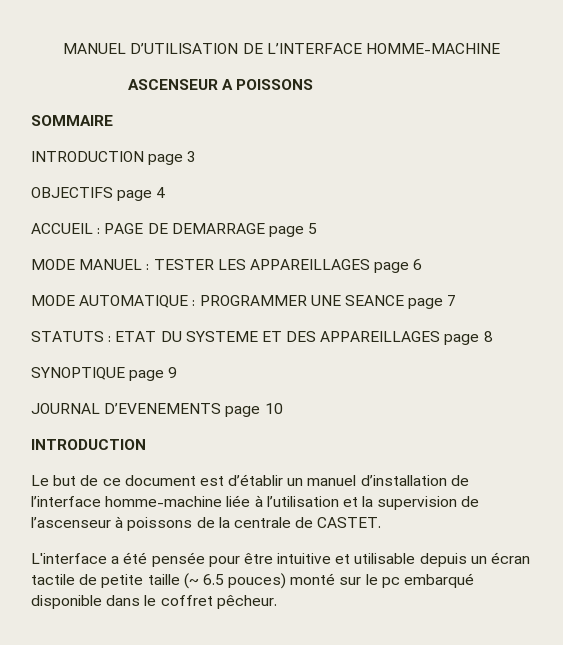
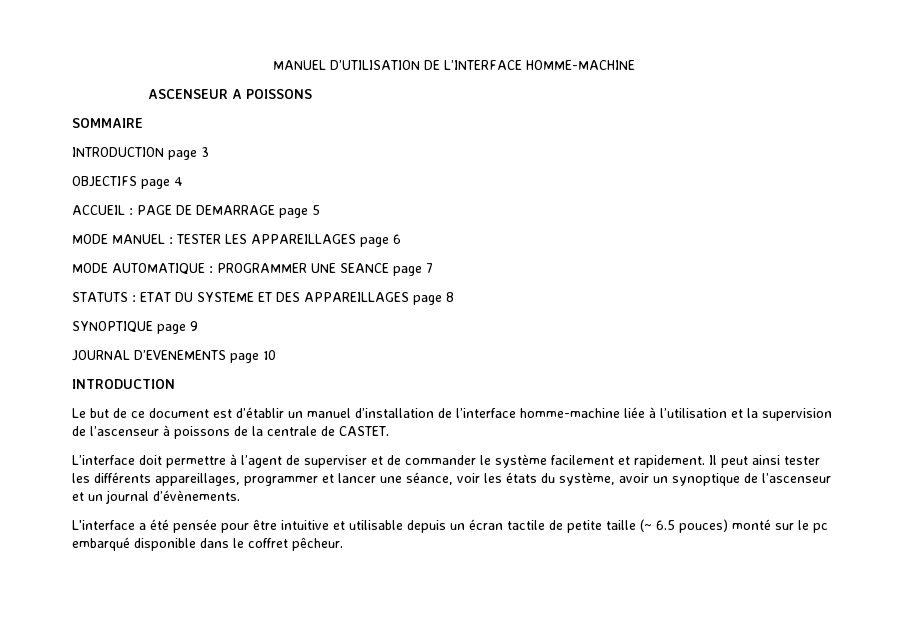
(382, 522) none -> [72,454,820,468] [72,472,831,486] [72,490,240,504] // L’interface doit permettre à l’agent de superviser et de commander le système facilement et rapidement. Il peut ainsi tester les différents appareillages, programmer et lancer une séance, voir les états du système, avoir un synoptique de l’ascenseur et un journal d’évènements.

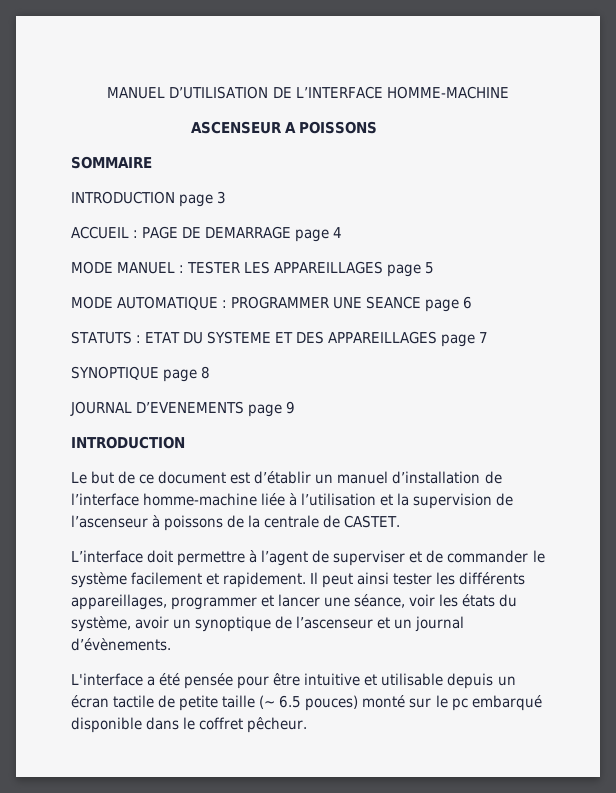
[72,176,183,189] // OBJECTIFS page 4 -> (227, 197) none
[312,205,320,215] 5 -> [333,227,343,238] 4
[393,234,401,244] 6 -> [425,262,435,274] 5
[426,263,433,273] 7 -> [463,296,473,309] 6
[446,292,454,302] 8 -> [479,332,489,343] 7
[190,321,198,331] 9 -> [201,366,211,379] 8
[263,350,276,360] 10 -> [286,401,296,414] 9

